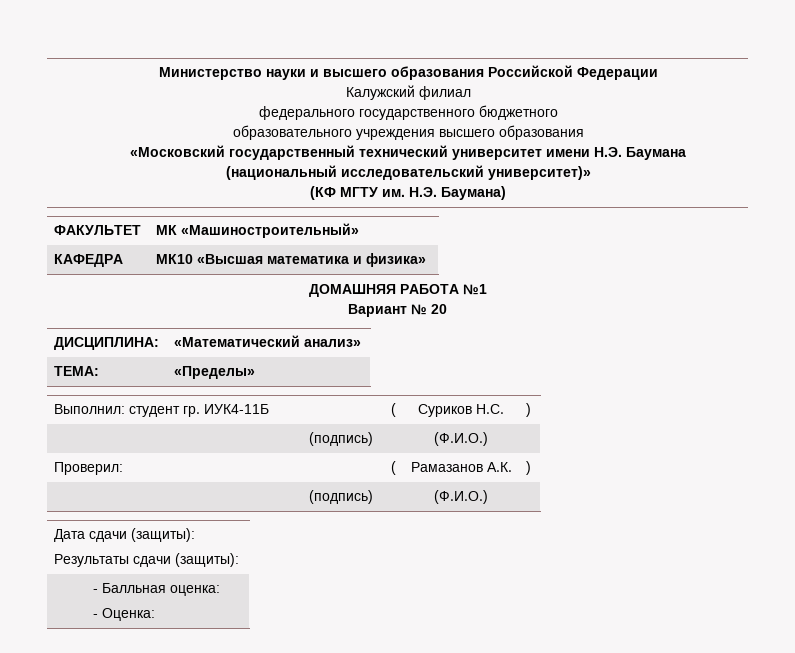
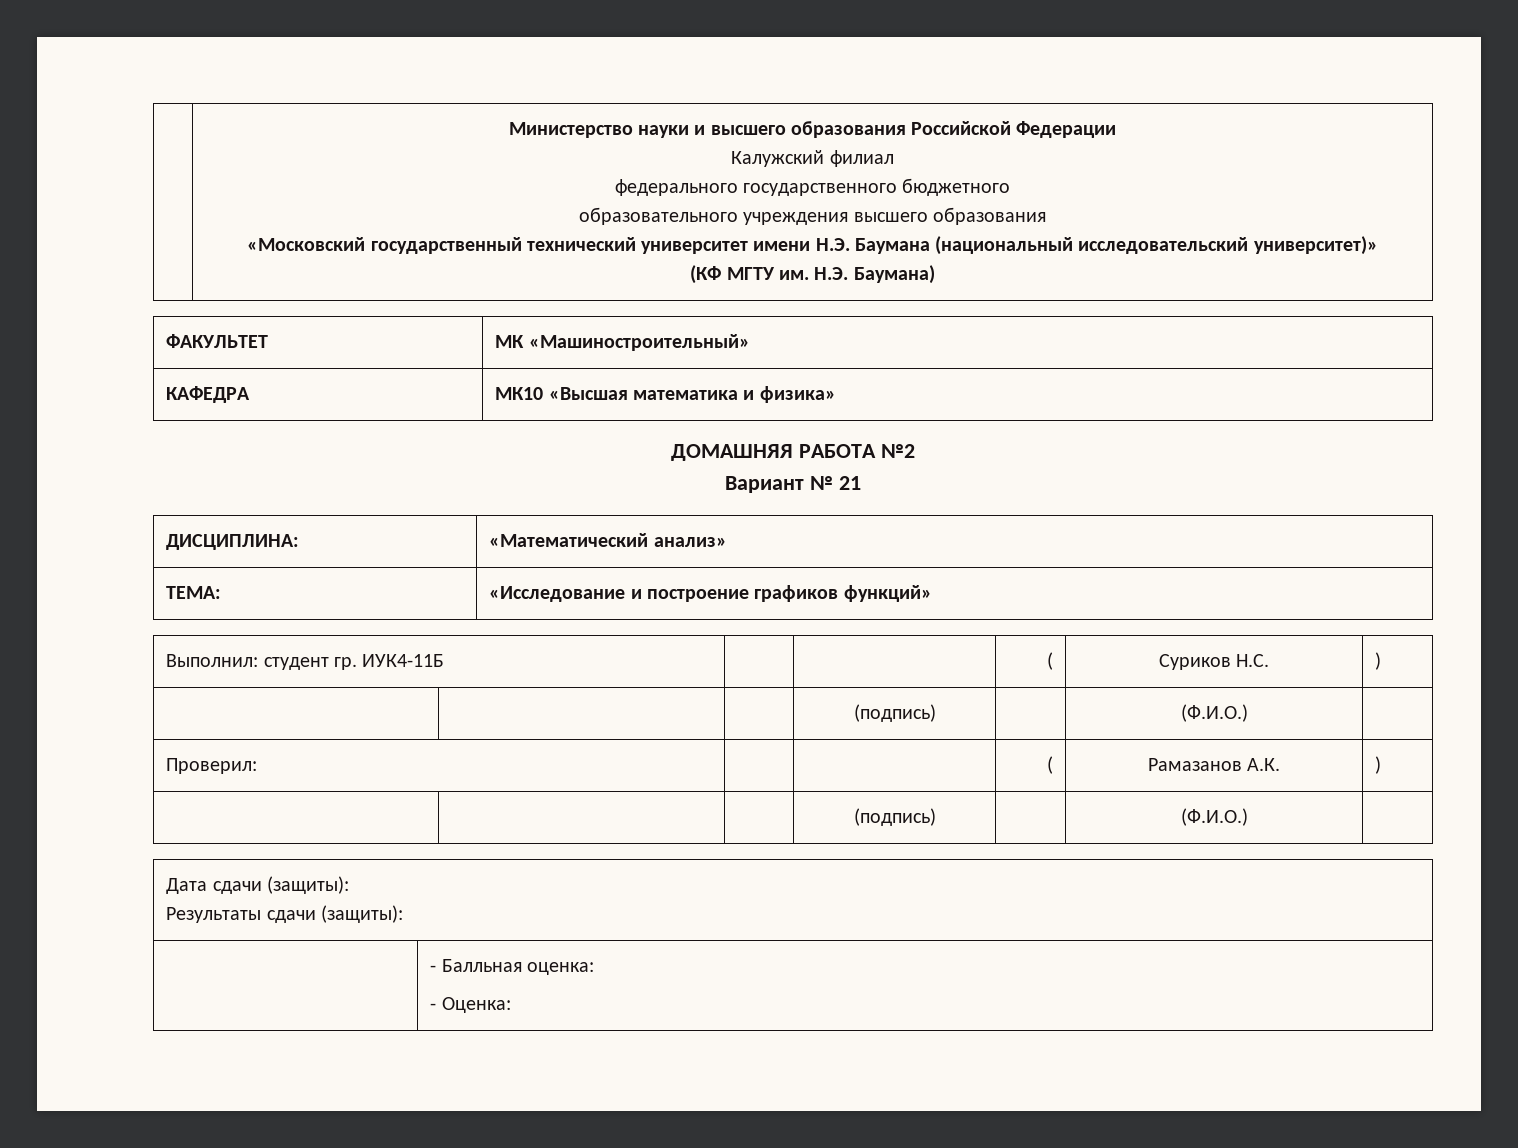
[462,284,487,295] №1 -> [880,444,915,458] №2
[431,304,447,314] 20 -> [838,476,861,490] 21
[174,366,256,379] «Пределы» -> [489,585,932,602] «Исследование и построение графиков функций»

